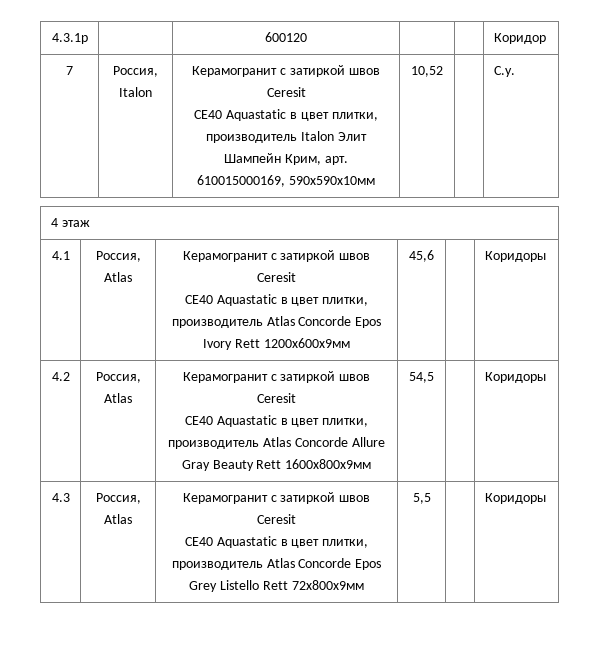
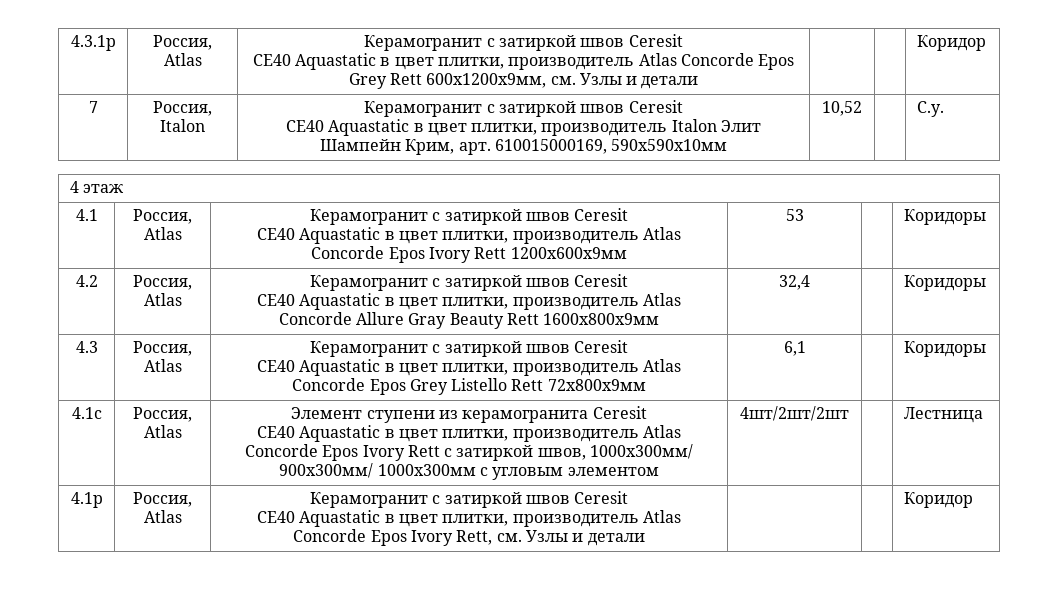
[265,32,307,42] | 600120 -> [153,35,212,50] [163,53,202,66] [364,34,683,51] [252,53,795,70] [348,73,699,89] Россия, Atlas | Керамогранит с затиркой швов Ceresit // CE40 Aquastatic в цвет плитки, производитель Atlas Concorde Epos Grey Rett 600x1200x9мм, см. Узлы и детали
[409,250,434,262] 45,6 -> [785,209,804,221] 53
[409,372,434,383] 54,5 -> [779,275,810,290] 32,4
[412,493,431,504] [484,493,546,504] 5,5 | | Коридоры -> [783,341,806,356] [903,341,986,357] [71,407,102,419] [133,407,192,422] [143,425,182,438] [291,406,647,423] [257,425,681,442] [244,444,694,461] [279,463,659,480] [740,406,849,421] [903,407,983,423] [70,492,103,508] [133,492,192,507] [143,510,182,523] [309,491,629,508] [257,510,681,527] [293,529,645,546] [903,492,973,508] 6,1 | | Коридоры // 4.1с | Россия, Atlas | Элемент ступени из керамогранита Ceresit // CE40 Aquastatic в цвет плитки, производитель Atlas Concorde Epos Ivory Rett с затиркой швов, 1000х300мм/ 900х300мм/ 1000х300мм с угловым элементом | 4шт/2шт/2шт | | Лестница // 4.1р | Россия, Atlas | Керамогранит с затиркой швов Ceresit // CE40 Aquastatic в цвет плитки, производитель Atlas Concorde Epos Ivory Rett, см. Узлы и детали | | | Коридор

